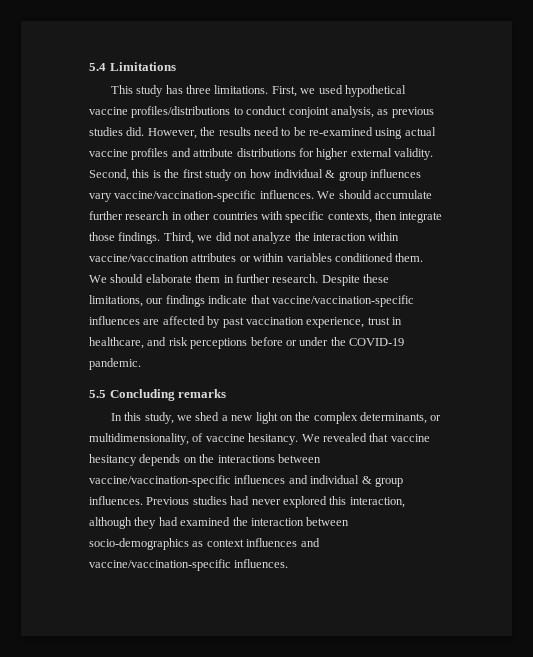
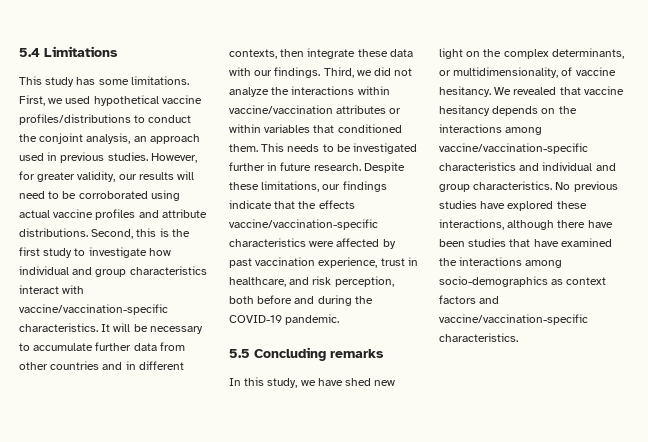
[186,85,212,94] three -> [98,79,129,85] some
(287, 110) none -> [19,134,37,142] the
[377,107,434,118] [89,127,251,139] as previous studies did. However, the results -> [133,134,200,144] [19,152,197,163] [19,171,195,182] an approach used in previous studies. However, for greater validity, our results will
[309,127,373,136] re-examined -> [78,191,148,199] corroborated
[236,148,433,160] distributions for higher external validity. -> [19,228,88,237] distributions.
[234,169,422,181] [89,190,432,202] [89,211,443,223] [89,232,115,241] on how individual & group influences vary vaccine/vaccination-specific influences. We should accumulate further research in other countries with specific contexts, then integrate those -> [74,247,171,258] [19,266,207,277] [19,285,85,294] [19,304,168,315] [19,323,203,334] [19,342,185,351] [19,361,184,370] [229,48,413,59] [229,67,273,76] to investigate how individual and group characteristics interact with vaccine/vaccination-specific characteristics. It will be necessary to accumulate further data from other countries and in different contexts, then integrate these data with our
[313,233,366,241] interaction -> [291,86,355,95] interactions
(332, 257) none -> [313,125,335,133] that
[89,274,270,283] We should elaborate them in further -> [261,143,418,154] [229,162,312,171] This needs to be investigated further in future
[271,295,414,307] [89,316,160,325] vaccine/vaccination-specific influences are -> [298,200,355,209] [229,219,378,230] [229,238,335,247] the effects vaccine/vaccination-specific characteristics were
[190,337,329,349] perceptions before or under -> [334,276,394,287] [229,295,352,306] perception, both before and during
[195,412,228,421] shed a -> [317,378,372,386] have shed
[277,454,321,463] [89,475,403,487] [89,496,405,508] [89,517,350,529] between vaccine/vaccination-specific influences and individual & group influences. Previous studies had never explored this interaction, although they had examined the interaction between -> [505,127,543,135] [439,143,588,154] [439,162,616,171] [439,181,618,192] [439,200,587,211] [439,219,613,230] [439,238,612,247] [439,257,563,268] among vaccine/vaccination-specific characteristics and individual and group characteristics. No previous studies have explored these interactions, although there have been studies that have examined the interactions among
[246,538,298,547] influences -> [439,295,476,304] factors
[234,559,289,568] influences. -> [439,333,518,342] characteristics.

